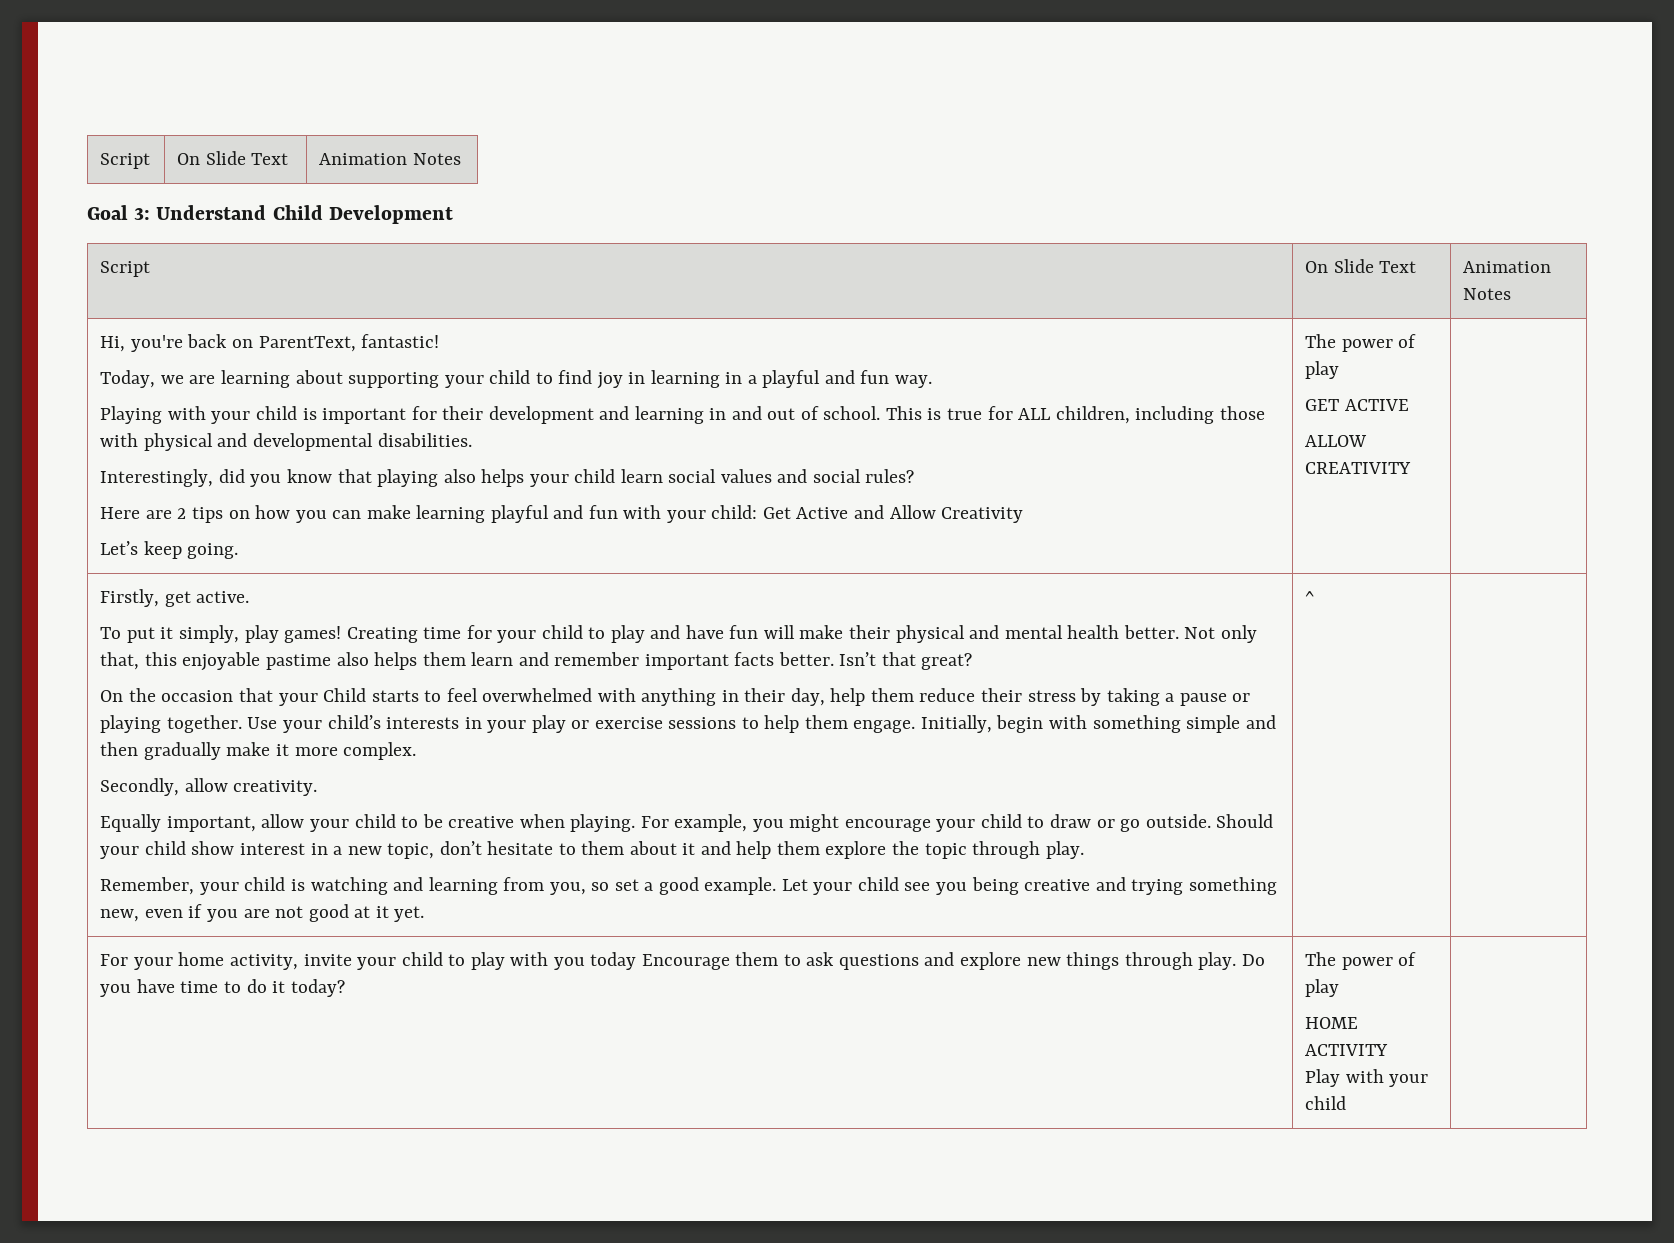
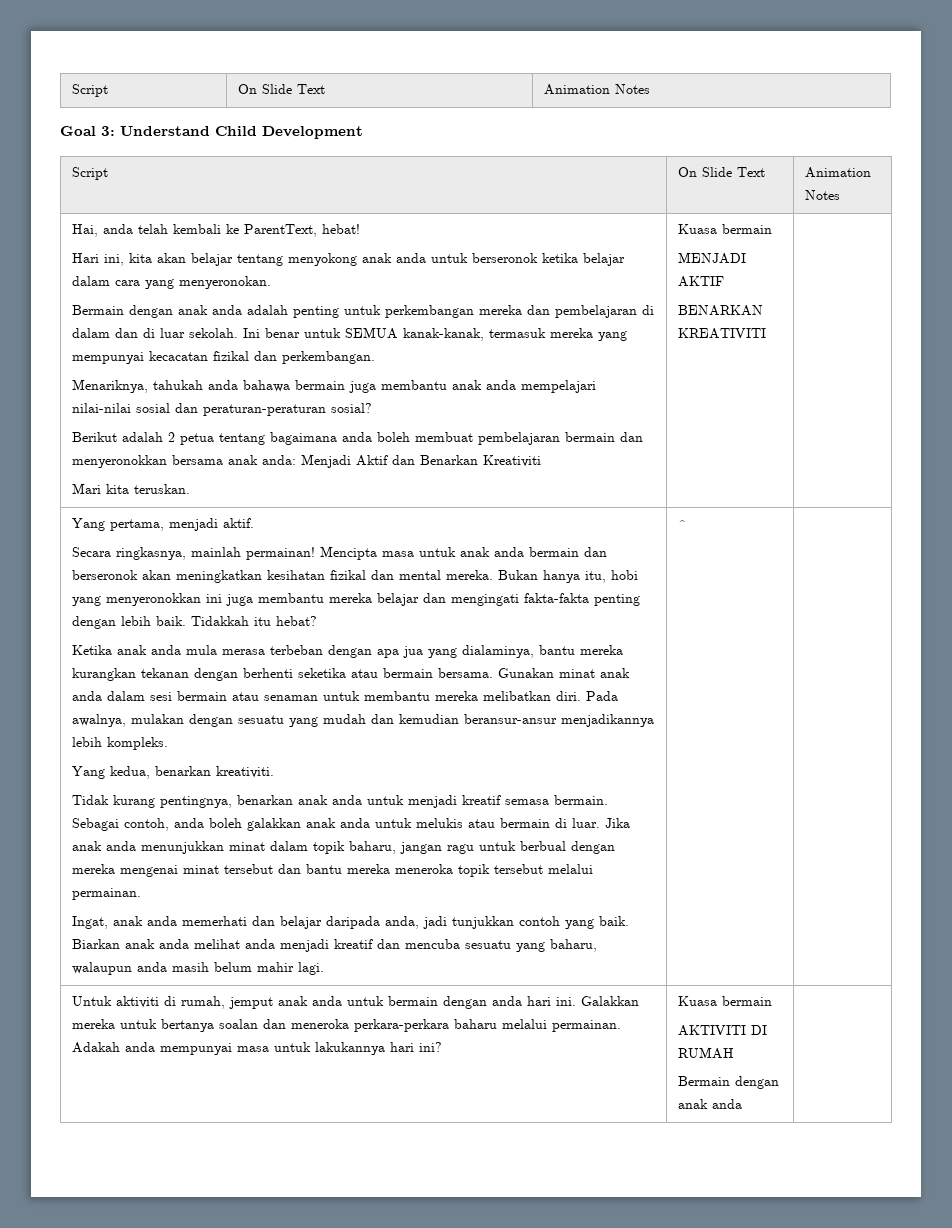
[100,334,440,352] [100,370,932,389] [100,406,1265,424] [100,433,472,451] [100,469,915,487] [100,505,1024,523] [100,541,239,559] [1305,334,1417,352] [1305,361,1340,379] [1305,399,1409,411] [1305,435,1368,447] [1305,462,1412,474] [100,589,250,607] [100,625,1257,643] [100,652,973,671] [100,688,1251,706] [100,715,1276,733] [100,742,417,760] [100,778,318,796] [100,814,1274,832] [100,841,1084,859] [100,877,1277,895] [100,904,425,922] [1305,591,1315,603] [100,952,1265,970] [100,979,345,997] [1305,952,1417,970] [1305,979,1340,997] [1305,1017,1359,1029] [1305,1044,1389,1056] [1305,1069,1429,1087] [1305,1096,1347,1110] Hi, you're back on ParentText, fantastic! // Today, we are learning about supporting your child to find joy in learning in a playful and fun way. // Playing with your child is important for their development and learning in and out of school. This is true for ALL children, including those with physical and developmental disabilities. // Interestingly, did you know that playing also helps your child learn social values and social rules? // Here are 2 tips on how you can make learning playful and fun with your child: Get Active and Allow Creativity // Let’s keep going. | The power of play // GET ACTIVE // ALLOW CREATIVITY | // Firstly, get active. // To put it simply, play games! Creating time for your child to play and have fun will make their physical and mental health better. Not only that, this enjoyable pastime also helps them learn and remember important facts better. Isn’t that great? // On the occasion that your Child starts to feel overwhelmed with anything in their day, help them reduce their stress by taking a pause or playing together. Use your child’s interests in your play or exercise sessions to help them engage. Initially, begin with something simple and then gradually make it more complex. // Secondly, allow creativity. // Equally important, allow your child to be creative when playing. For example, you might encourage your child to draw or go outside. Should your child show interest in a new topic, don’t hesitate to them about it and help them explore the topic through play. // Remember, your child is watching and learning from you, so set a good example. Let your child see you being creative and trying something new, even if you are not good at it yet. | ^ | // For your home activity, invite your child to play with you today Encourage them to ask questions and explore new things through play. Do you have time to do it today? | The power of play // HOME ACTIVITY // Play with your child -> [71,224,360,237] [71,253,625,266] [71,276,271,289] [71,305,654,318] [71,327,627,341] [71,351,375,364] [71,379,596,393] [71,403,372,416] [71,432,643,445] [71,454,541,468] [71,483,190,494] [677,224,772,234] [677,252,746,264] [677,276,724,287] [677,305,763,316] [677,328,766,339] [71,518,254,531] [71,546,607,560] [71,570,638,583] [71,593,640,606] [71,616,317,629] [71,645,623,658] [71,668,630,681] [71,691,618,701] [71,714,654,727] [71,737,168,750] [71,766,274,779] [71,795,608,808] [71,818,630,831] [71,841,615,854] [71,864,593,877] [71,888,141,900] [71,916,629,929] [71,939,597,952] [71,962,324,975] [677,520,687,528] [71,996,639,1009] [71,1019,621,1032] [71,1042,442,1055] [677,996,772,1006] [677,1025,767,1036] [677,1047,734,1059] [677,1076,779,1089] [677,1099,742,1109] Hai, anda telah kembali ke ParentText, hebat! // Hari ini, kita akan belajar tentang menyokong anak anda untuk berseronok ketika belajar dalam cara yang menyeronokan. // Bermain dengan anak anda adalah penting untuk perkembangan mereka dan pembelajaran di dalam dan di luar sekolah. Ini benar untuk SEMUA kanak-kanak, termasuk mereka yang mempunyai kecacatan fizikal dan perkembangan. // Menariknya, tahukah anda bahawa bermain juga membantu anak anda mempelajari nilai-nilai sosial dan peraturan-peraturan sosial? // Berikut adalah 2 petua tentang bagaimana anda boleh membuat pembelajaran bermain dan menyeronokkan bersama anak anda: Menjadi Aktif dan Benarkan Kreativiti // Mari kita teruskan. | Kuasa bermain // MENJADI AKTIF // BENARKAN KREATIVITI | // Yang pertama, menjadi aktif. // Secara ringkasnya, mainlah permainan! Mencipta masa untuk anak anda bermain dan berseronok akan meningkatkan kesihatan fizikal dan mental mereka. Bukan hanya itu, hobi yang menyeronokkan ini juga membantu mereka belajar dan mengingati fakta-fakta penting dengan lebih baik. Tidakkah itu hebat? // Ketika anak anda mula merasa terbeban dengan apa jua yang dialaminya, bantu mereka kurangkan tekanan dengan berhenti seketika atau bermain bersama. Gunakan minat anak anda dalam sesi bermain atau senaman untuk membantu mereka melibatkan diri. Pada awalnya, mulakan dengan sesuatu yang mudah dan kemudian beransur-ansur menjadikannya lebih kompleks. // Yang kedua, benarkan kreativiti. // Tidak kurang pentingnya, benarkan anak anda untuk menjadi kreatif semasa bermain. Sebagai contoh, anda boleh galakkan anak anda untuk melukis atau bermain di luar. Jika anak anda menunjukkan minat dalam topik baharu, jangan ragu untuk berbual dengan mereka mengenai minat tersebut dan bantu mereka meneroka topik tersebut melalui permainan. // Ingat, anak anda memerhati dan belajar daripada anda, jadi tunjukkan contoh yang baik. Biarkan anak anda melihat anda menjadi kreatif dan mencuba sesuatu yang baharu, walaupun anda masih belum mahir lagi. | ^ | // Untuk aktiviti di rumah, jemput anak anda untuk bermain dengan anda hari ini. Galakkan mereka untuk bertanya soalan dan meneroka perkara-perkara baharu melalui permainan. Adakah anda mempunyai masa untuk lakukannya hari ini? | Kuasa bermain // AKTIVITI DI RUMAH // Bermain dengan anak anda

